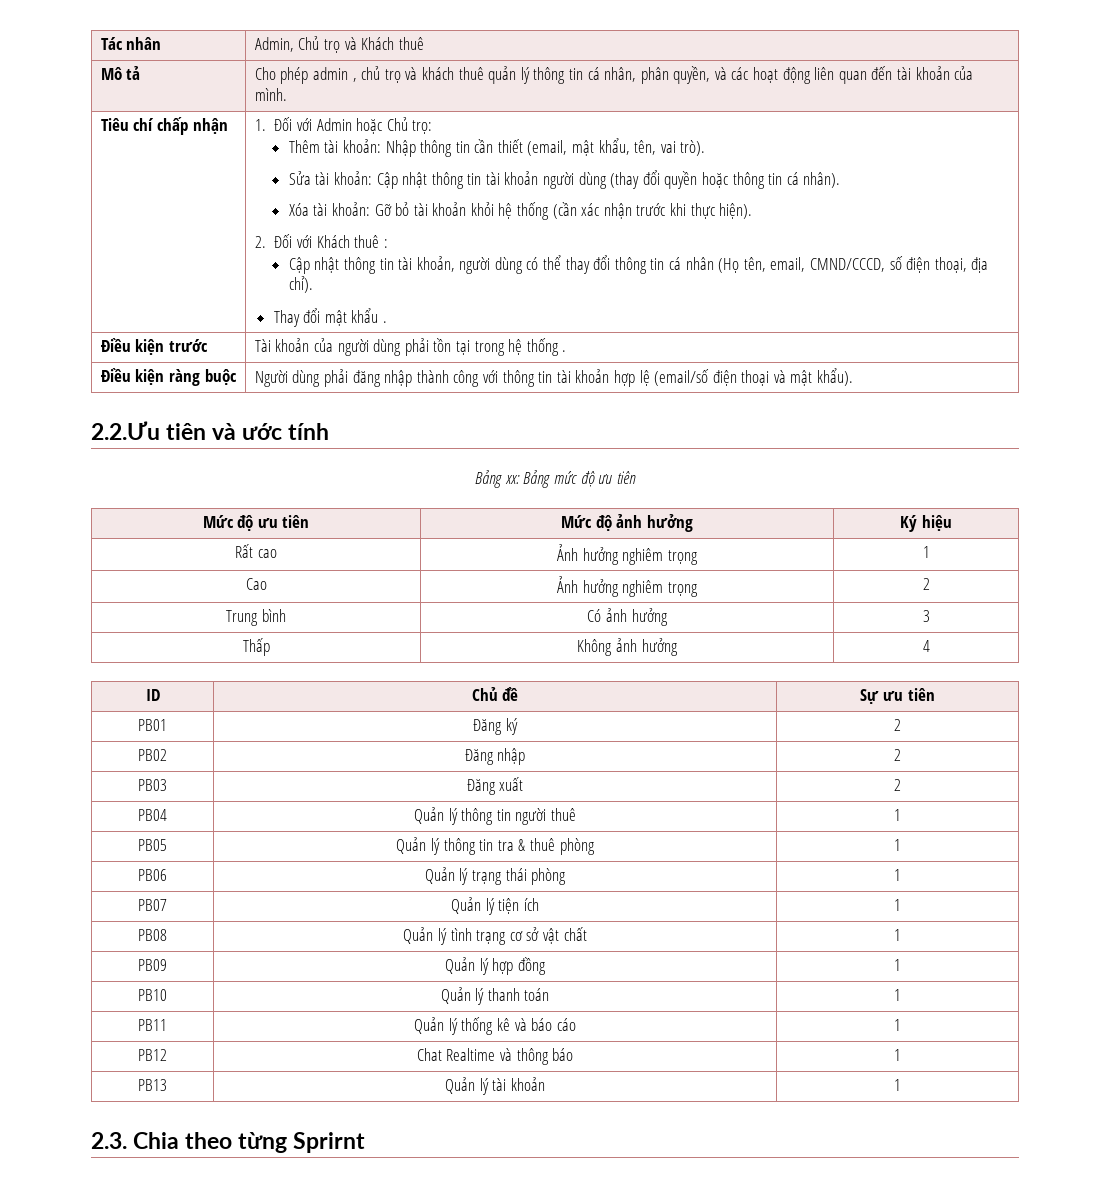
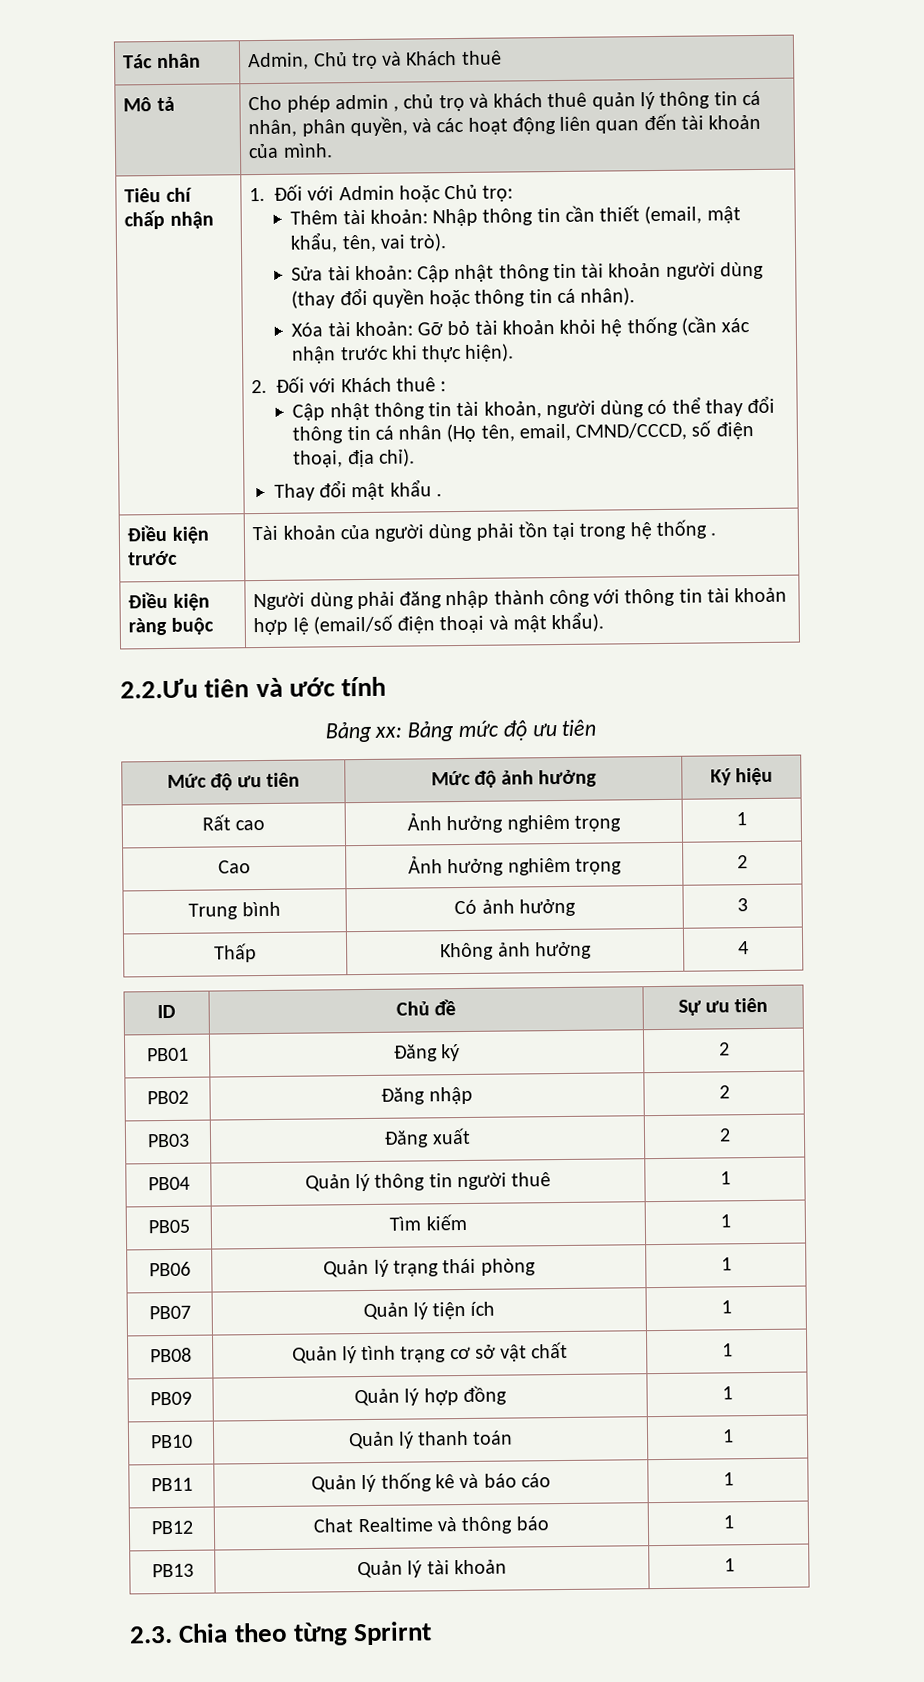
[396,837,595,855] Quản lý thông tin tra & thuê phòng -> [389,1213,467,1231] Tìm kiếm

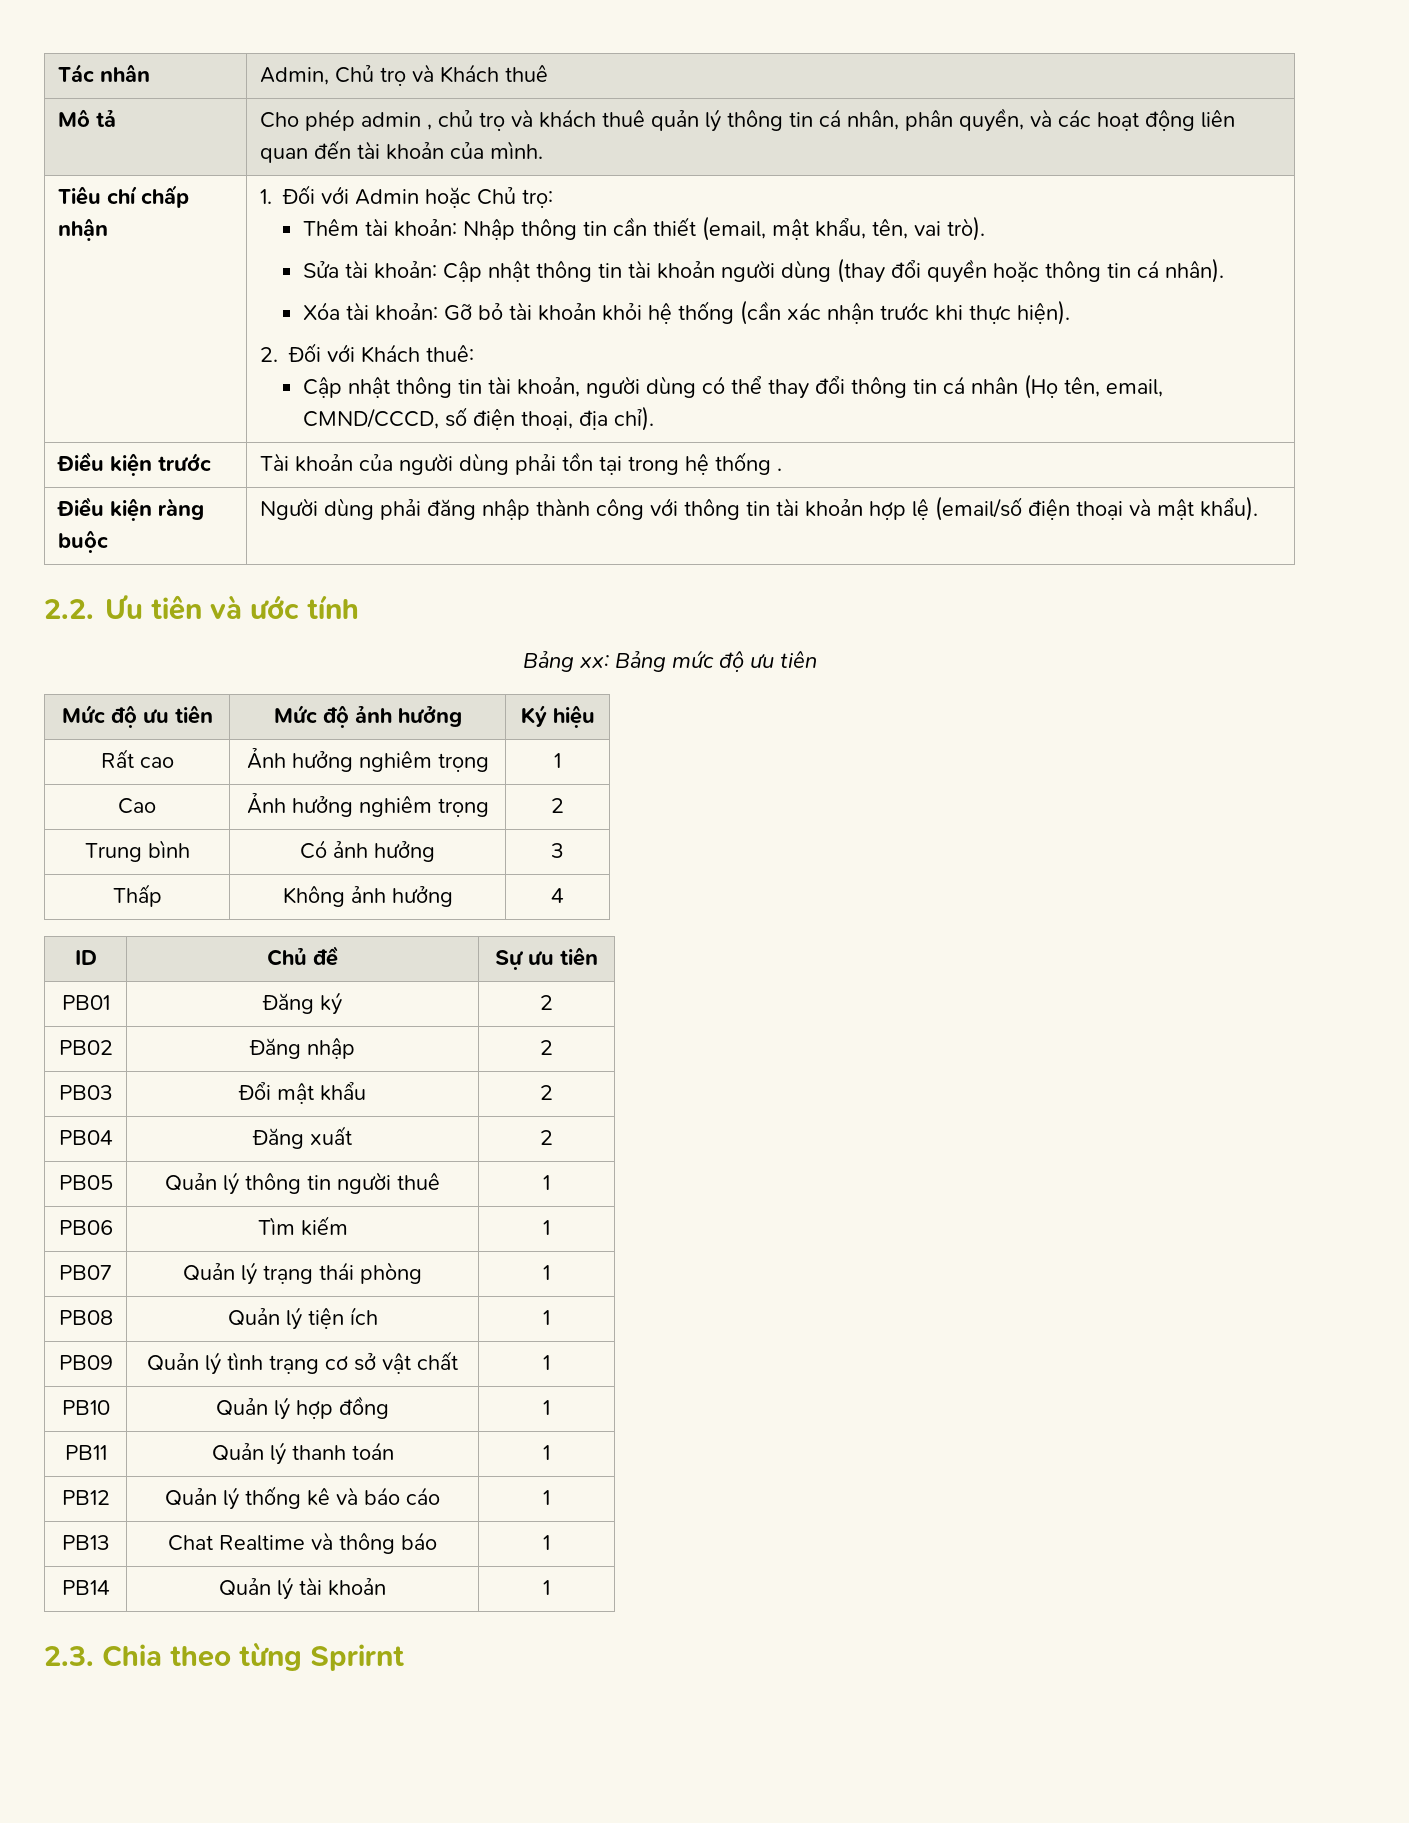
[395,377,447,392] thuê : -> [425,345,474,362] thuê:
[273,479,442,501] // Thay đổi mật khẩu . -> (655, 418) none
[120,678,198,699] 2.2.Ưu -> [44,595,143,619] 2.2. Ưu
(190, 1140) none -> [238,1082,366,1104] [540,1085,553,1100] [58,1130,113,1145] | Đổi mật khẩu | 2 // PB04
[147,1176,190,1191] PB04 -> [58,1175,113,1190] PB05
[147,1219,190,1234] PB05 -> [58,1220,113,1235] PB06
[148,1261,191,1277] PB06 -> [59,1265,112,1280] PB07
[148,1305,191,1320] PB07 -> [58,1310,113,1325] PB08
[149,1347,192,1363] PB08 -> [58,1355,113,1370] PB09
[149,1391,192,1406] PB09 -> [61,1400,110,1415] PB10
[149,1434,193,1449] PB10 -> [64,1445,107,1460] PB11
[150,1477,193,1492] PB11 -> [61,1490,110,1505] PB12
[150,1520,193,1535] PB12 -> [61,1535,110,1550] PB13
[151,1563,194,1578] PB13 -> [61,1580,110,1595] PB14

